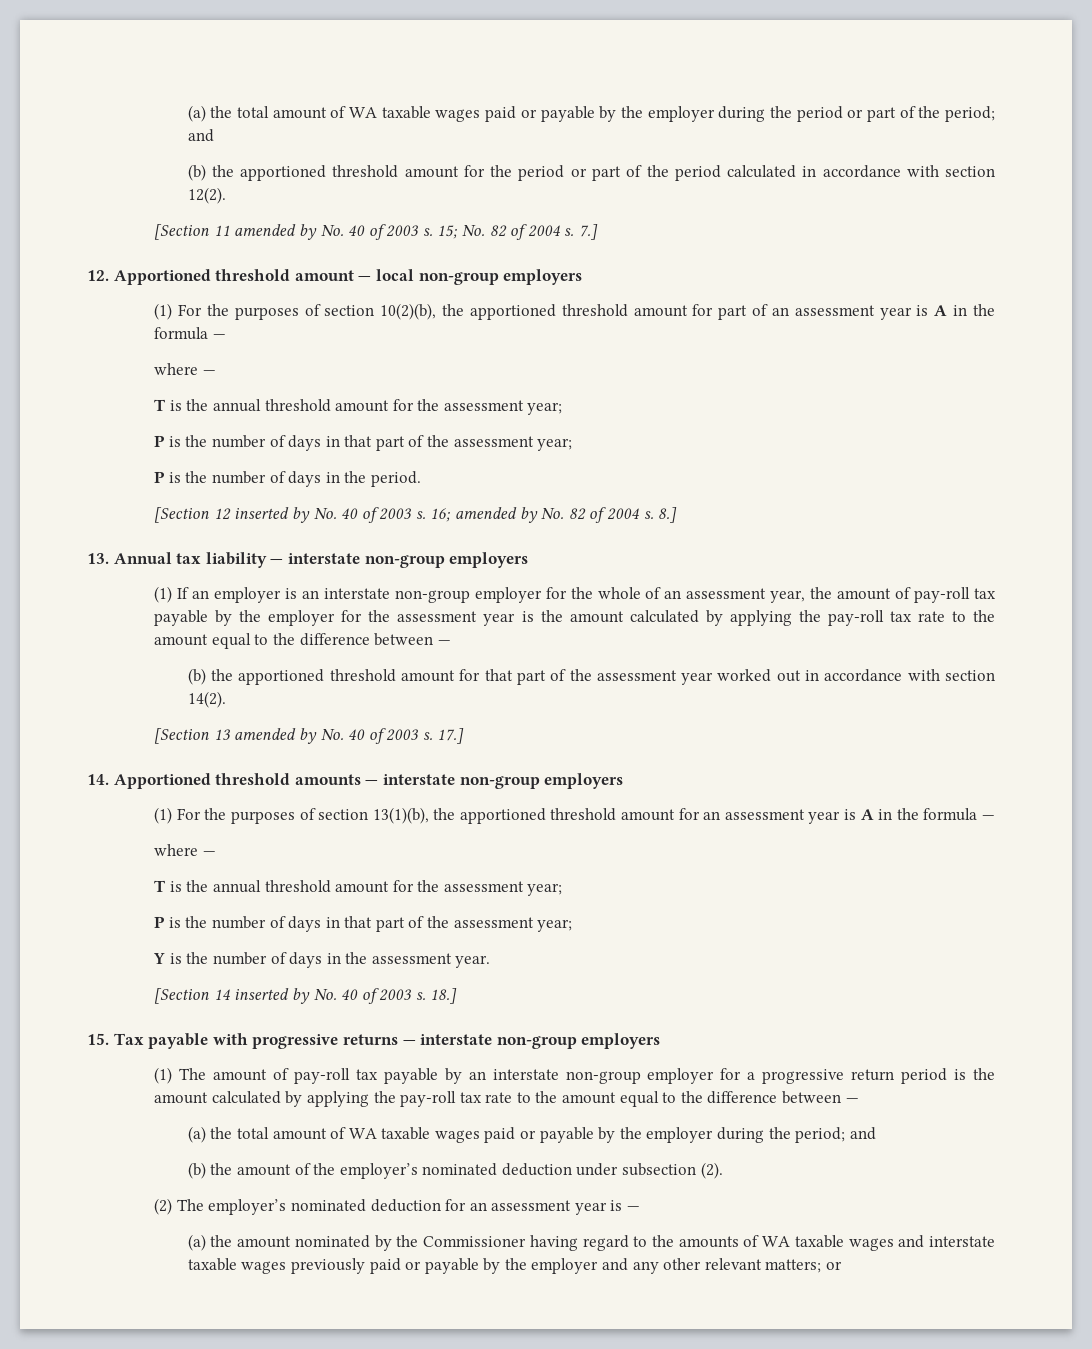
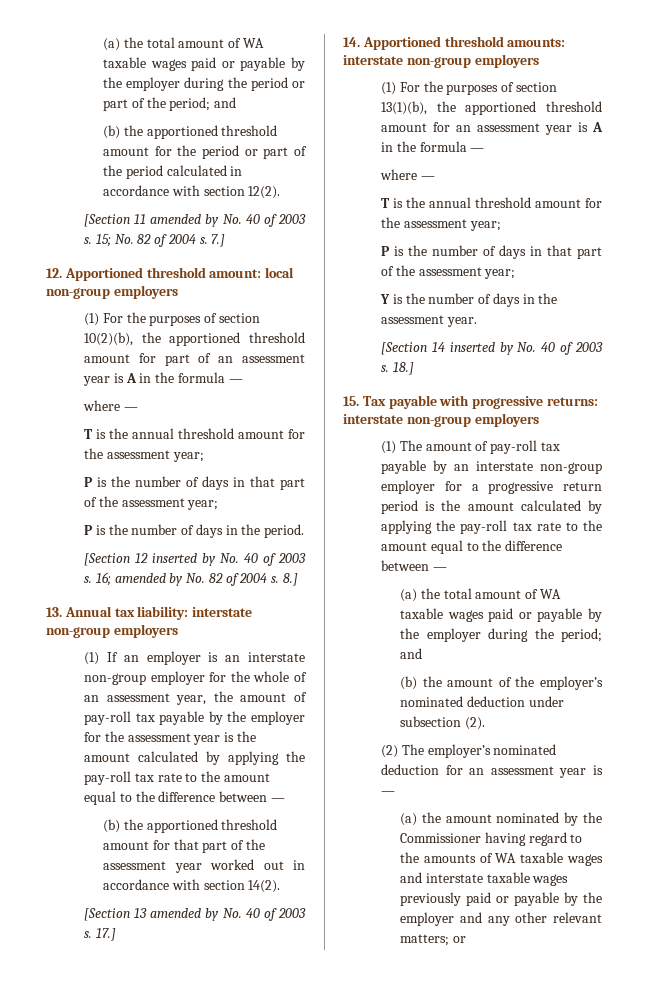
[294,270,372,281] amount — -> [209,269,262,278] amount:
[205,552,284,568] liability — -> [137,606,189,620] liability:
[294,774,379,785] amounts — -> [507,38,566,47] amounts:
[342,1034,416,1045] returns — -> [546,397,598,406] returns:

